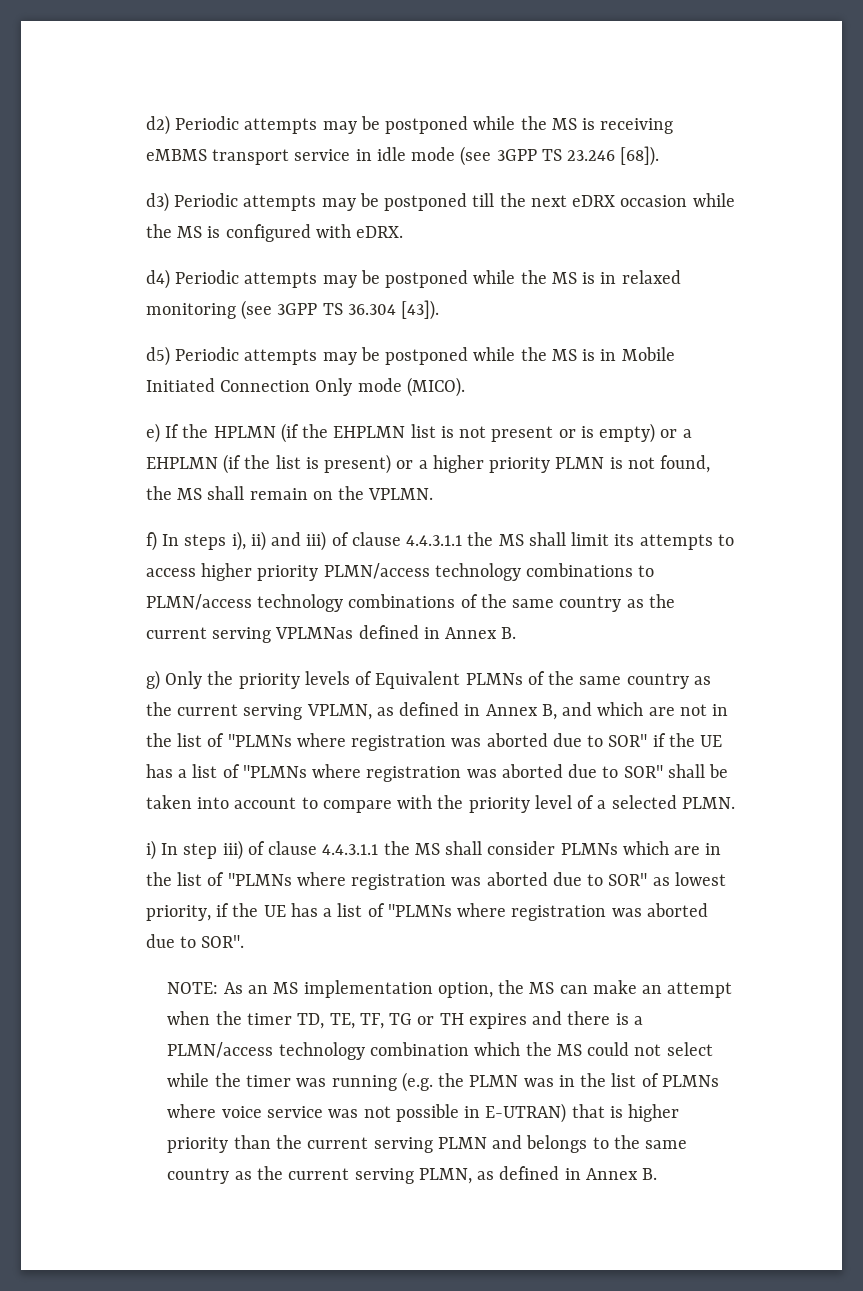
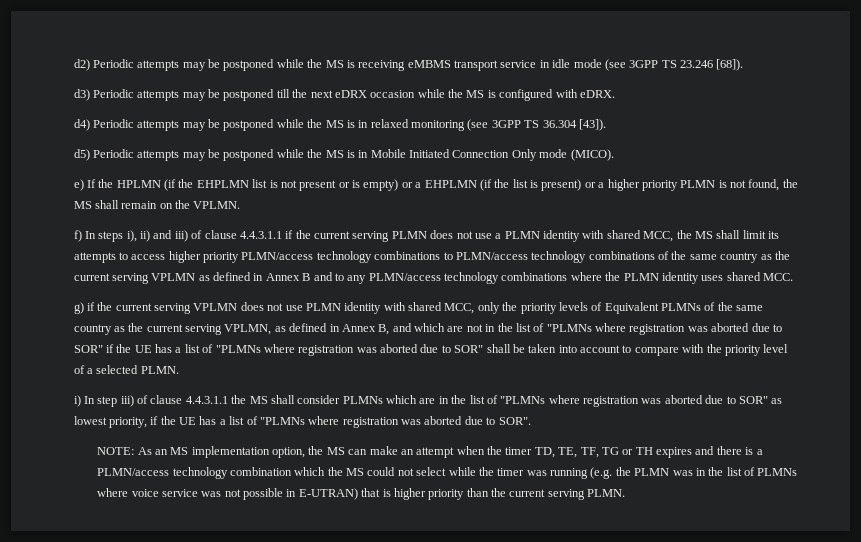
(463, 540) none -> [285,230,674,242] if the current serving PLMN does not use a PLMN identity with shared MCC,
[275,625,517,639] [145,670,202,690] VPLMNas defined in Annex B. // g) Only -> [151,272,794,284] [73,302,500,314] VPLMN as defined in Annex B and to any PLMN/access technology combinations where the PLMN identity uses shared MCC. // g) if the current serving VPLMN does not use PLMN identity with shared MCC, only
[437,1135,688,1153] [167,1166,658,1184] PLMN and belongs to the same country as the current serving PLMN, as defined in Annex B. -> [587,489,626,497] PLMN.

